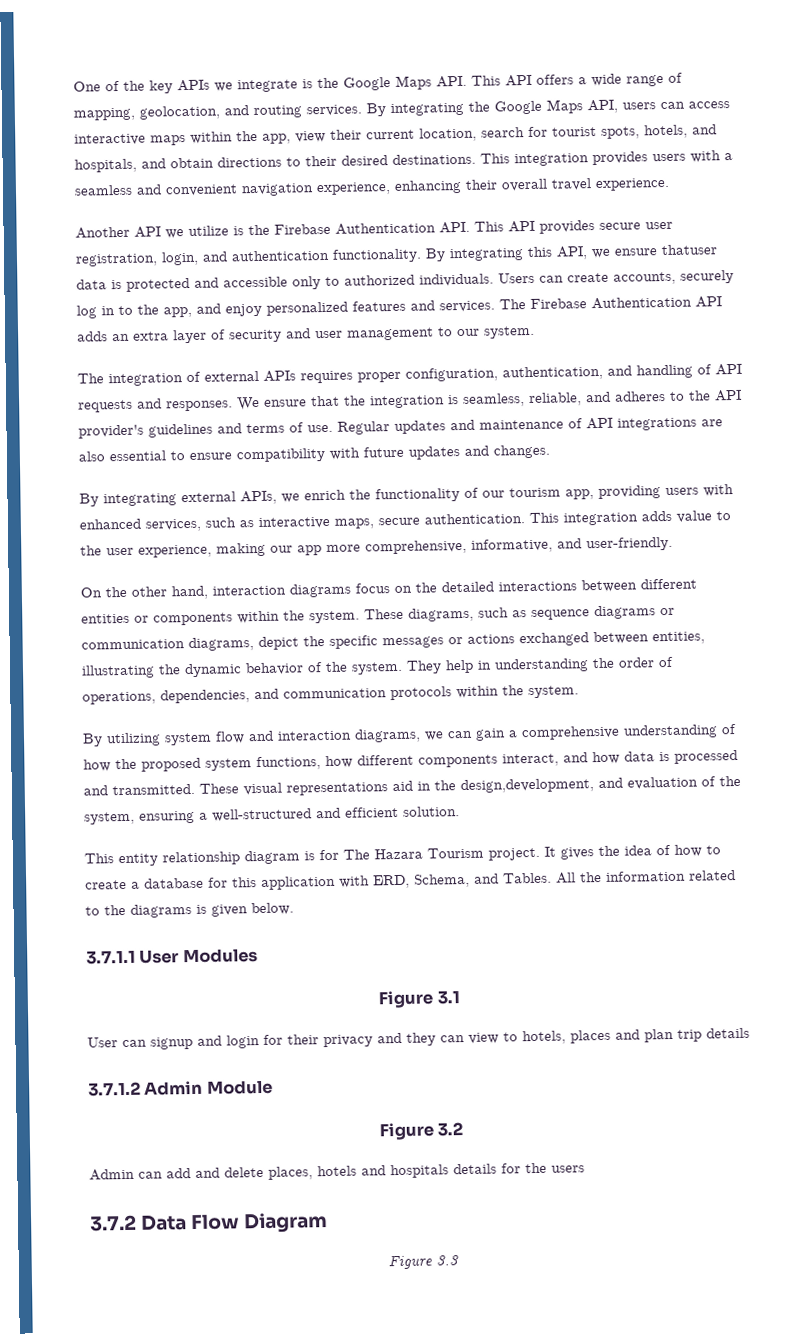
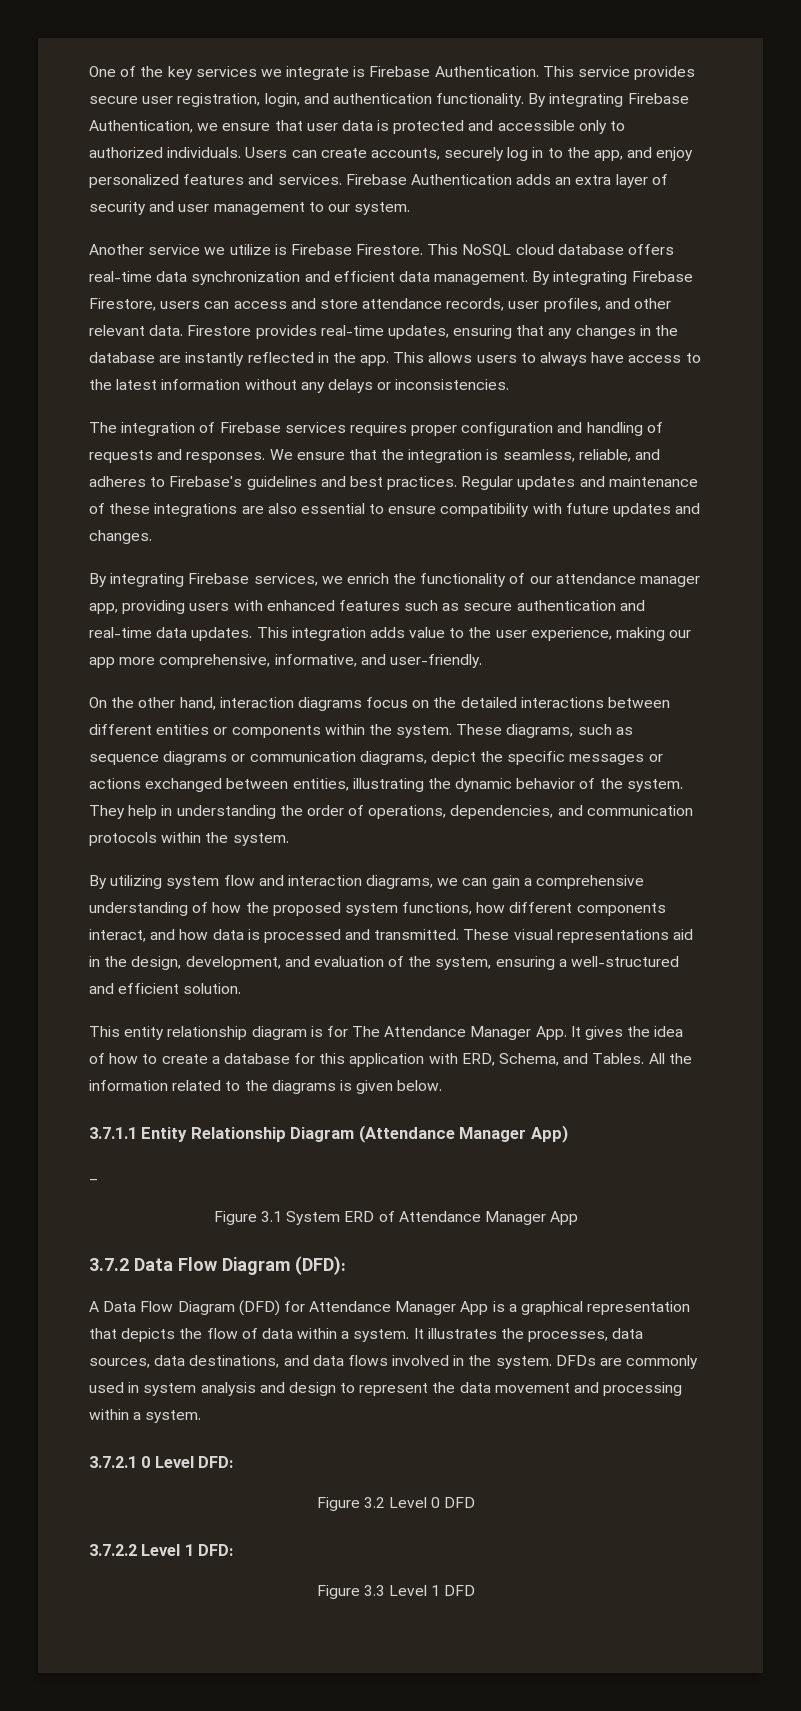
[177,79,210,92] APIs -> [195,66,257,77] services
[317,72,683,91] [73,99,730,121] [74,124,717,146] [74,150,733,173] [74,177,670,197] [75,220,535,239] the Google Maps API. This API offers a wide range of mapping, geolocation, and routing services. By integrating the Google Maps API, users can access interactive maps within the app, view their current location, search for tourist spots, hotels, and hospitals, and obtain directions to their desired destinations. This integration provides users with a seamless and convenient navigation experience, enhancing their overall travel experience. // Another API we utilize is the Firebase Authentication API. This API -> [369,66,631,77] Firebase Authentication. This service
[527,244,717,260] this API, we ensure thatuser -> [627,93,689,104] [89,120,338,133] Firebase Authentication, we ensure that user
[499,296,722,310] The Firebase Authentication API -> [345,174,512,185] Firebase Authentication
[77,365,603,387] The integration of external APIs requires proper configuration, authentication, -> [89,244,675,257] [89,271,693,285] [89,298,672,312] [89,325,679,339] [89,352,701,366] [89,379,510,393] [89,422,554,436] Another service we utilize is Firebase Firestore. This NoSQL cloud database offers real-time data synchronization and efficient data management. By integrating Firebase Firestore, users can access and store attendance records, user profiles, and other relevant data. Firestore provides real-time updates, ensuring that any changes in the database are instantly reflected in the app. This allows users to always have access to the latest information without any delays or inconsistencies. // The integration of Firebase services requires proper configuration
[715,363,742,376] API -> (663, 427) none
[688,389,742,402] [78,422,333,439] the API provider's guidelines and terms of use. -> [169,476,458,490] Firebase's guidelines and best practices.
[586,417,613,430] API -> [109,503,151,514] these
[181,490,277,505] external APIs, -> [188,573,318,586] Firebase services,
[509,487,561,498] tourism -> [555,573,701,587] attendance manager
[145,513,525,532] services, such as interactive maps, secure authentication. -> [338,600,645,611] [89,627,253,641] features such as secure authentication and real-time data updates.
[460,778,594,794] design,development, -> [131,956,281,970] design, development,
[374,847,540,861] Hazara Tourism project. -> [384,1026,567,1040] Attendance Manager App.
[139,948,258,964] [378,990,460,1009] [87,1027,750,1050] [88,1079,273,1097] [378,1122,464,1141] [89,1162,585,1181] [90,1212,329,1234] User Modules // Figure 3.1 // User can signup and login for their privacy and they can view to hotels, places and plan trip details // 3.7.1.2 Admin Module // Figure 3.2 // Admin can add and delete places, hotels and hospitals details for the users // 3.7.2 Data Flow Diagram -> [141,1125,568,1143] [89,1179,98,1181] [213,1211,579,1225] [89,1256,346,1275] [89,1300,691,1316] [89,1328,644,1342] [89,1355,699,1369] [89,1382,683,1396] [89,1409,202,1423] [89,1456,234,1468] [316,1497,476,1511] [89,1544,234,1556] Entity Relationship Diagram (Attendance Manager App) // _ // Figure 3.1 System ERD of Attendance Manager App // 3.7.2 Data Flow Diagram (DFD): // A Data Flow Diagram (DFD) for Attendance Manager App is a graphical representation that depicts the flow of data within a system. It illustrates the processes, data sources, data destinations, and data flows involved in the system. DFDs are commonly used in system analysis and design to represent the data movement and processing within a system. // 3.7.2.1 0 Level DFD: // Figure 3.2 Level 0 DFD // 3.7.2.2 Level 1 DFD:
(459, 1260) none -> [389,1585,476,1596] Level 1 DFD

